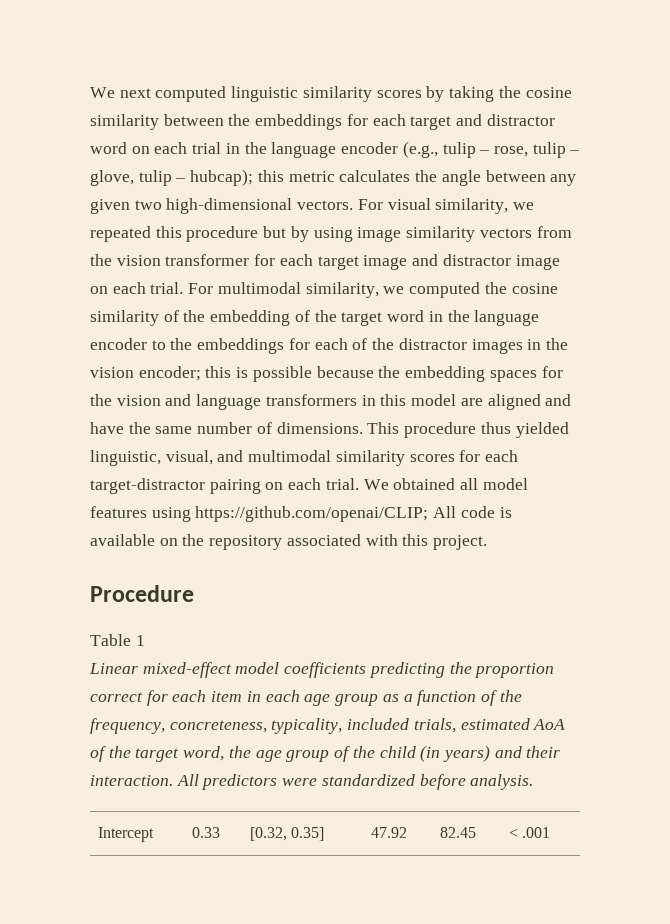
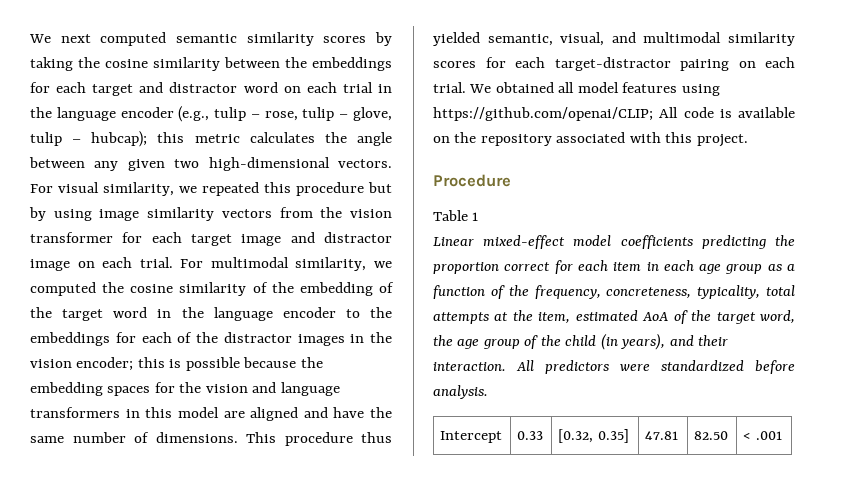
[231,86,299,102] linguistic -> [175,34,237,43] semantic
[90,450,161,466] linguistic, -> [487,34,553,46] semantic,
[347,718,456,733] included trials, -> [766,285,795,296] [433,310,571,324] total attempts at the item,
[442,745,490,762] years) -> [621,333,666,350] years),
[370,827,407,838] [439,827,476,838] 47.92 | 82.45 -> [645,431,679,440] [694,431,729,440] 47.81 | 82.50

